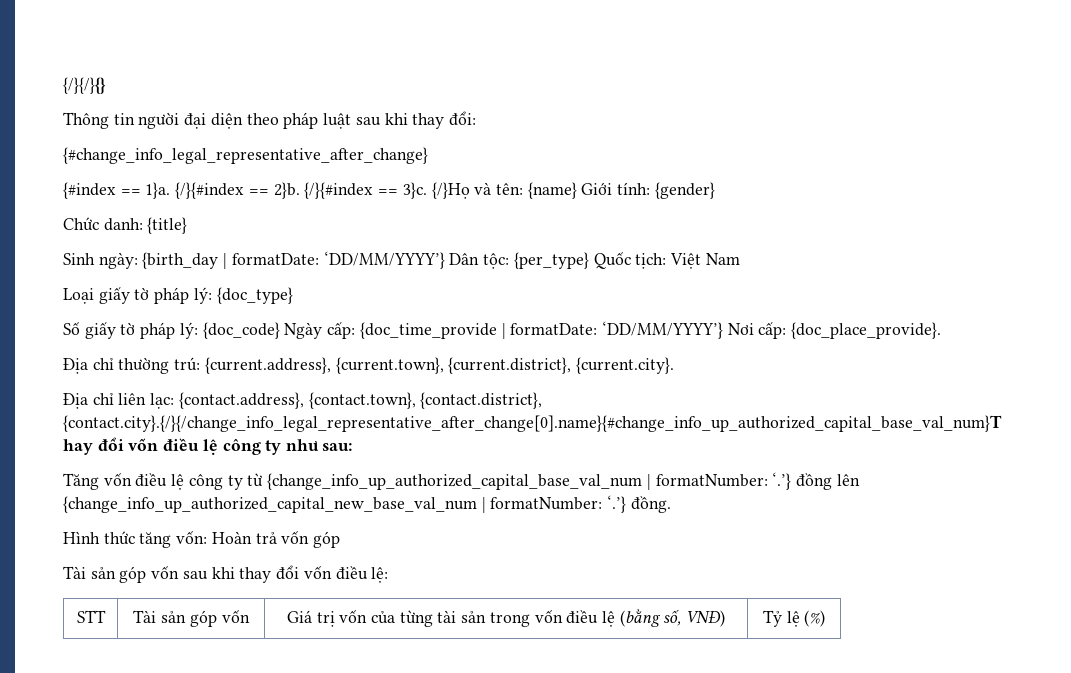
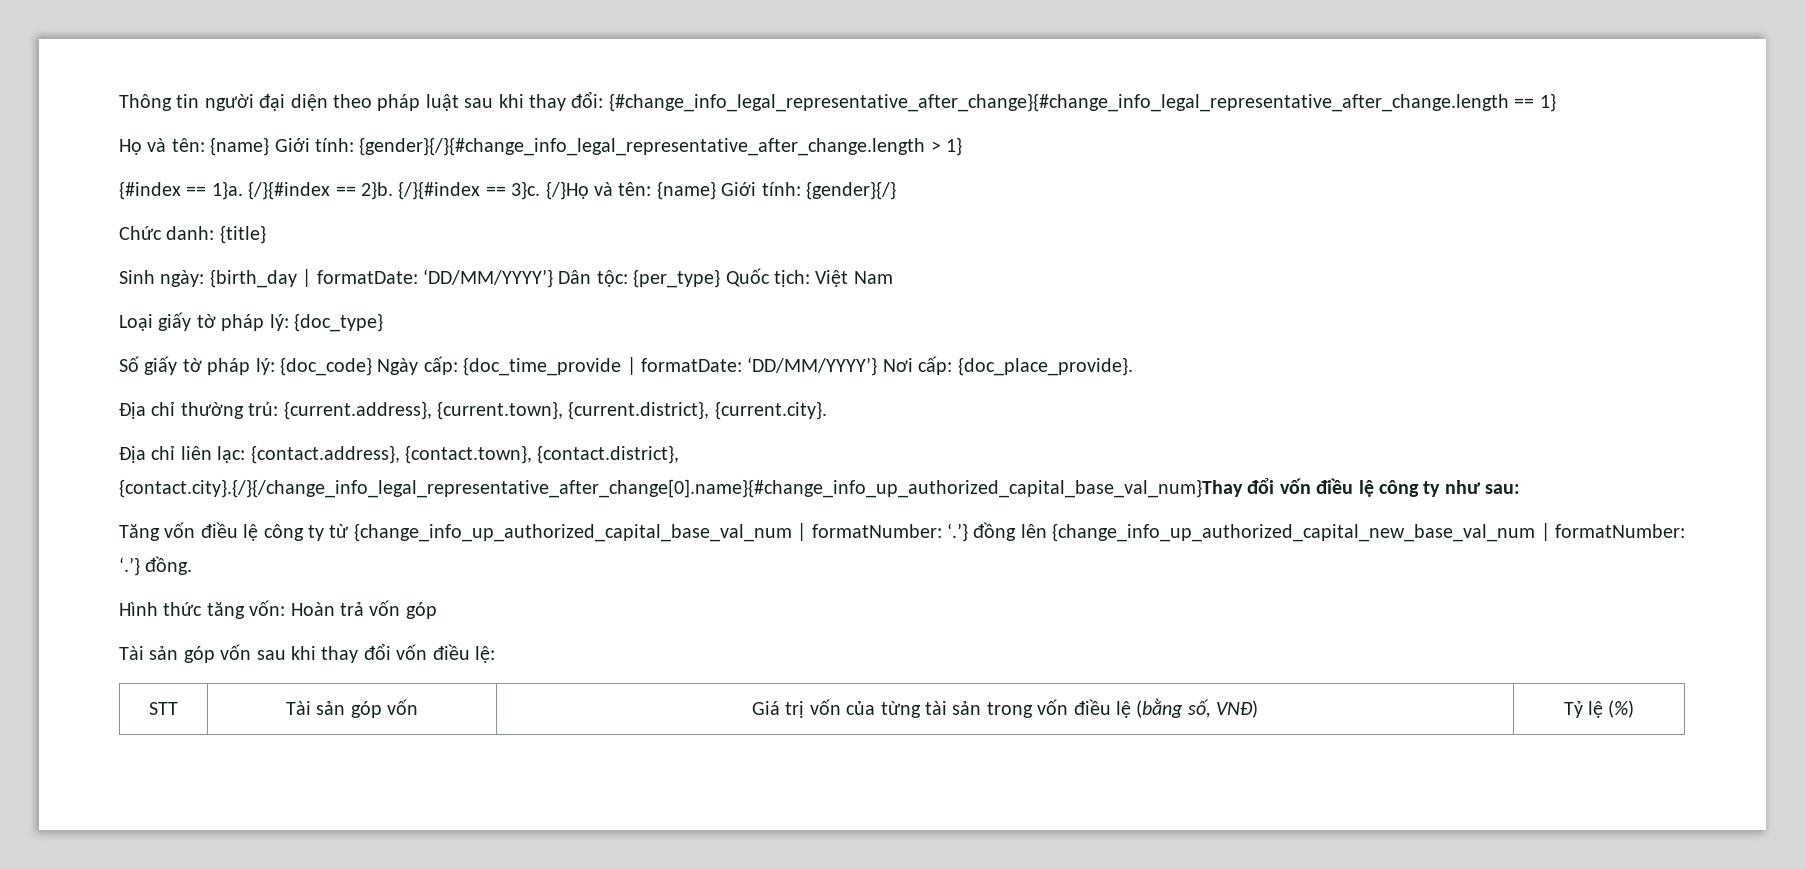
[63,77,106,94] {/}{/}{} // -> (119, 102) none
[63,147,428,164] // {#change_info_legal_representative_after_change} -> [608,93,1556,112] [119,137,963,156] {#change_info_legal_representative_after_change}{#change_info_legal_representative_after_change.length == 1} // Họ và tên: {name} Giới tính: {gender}{/}{#change_info_legal_representative_after_change.length > 1}
[654,182,715,199] {gender} -> [805,181,896,200] {gender}{/}

